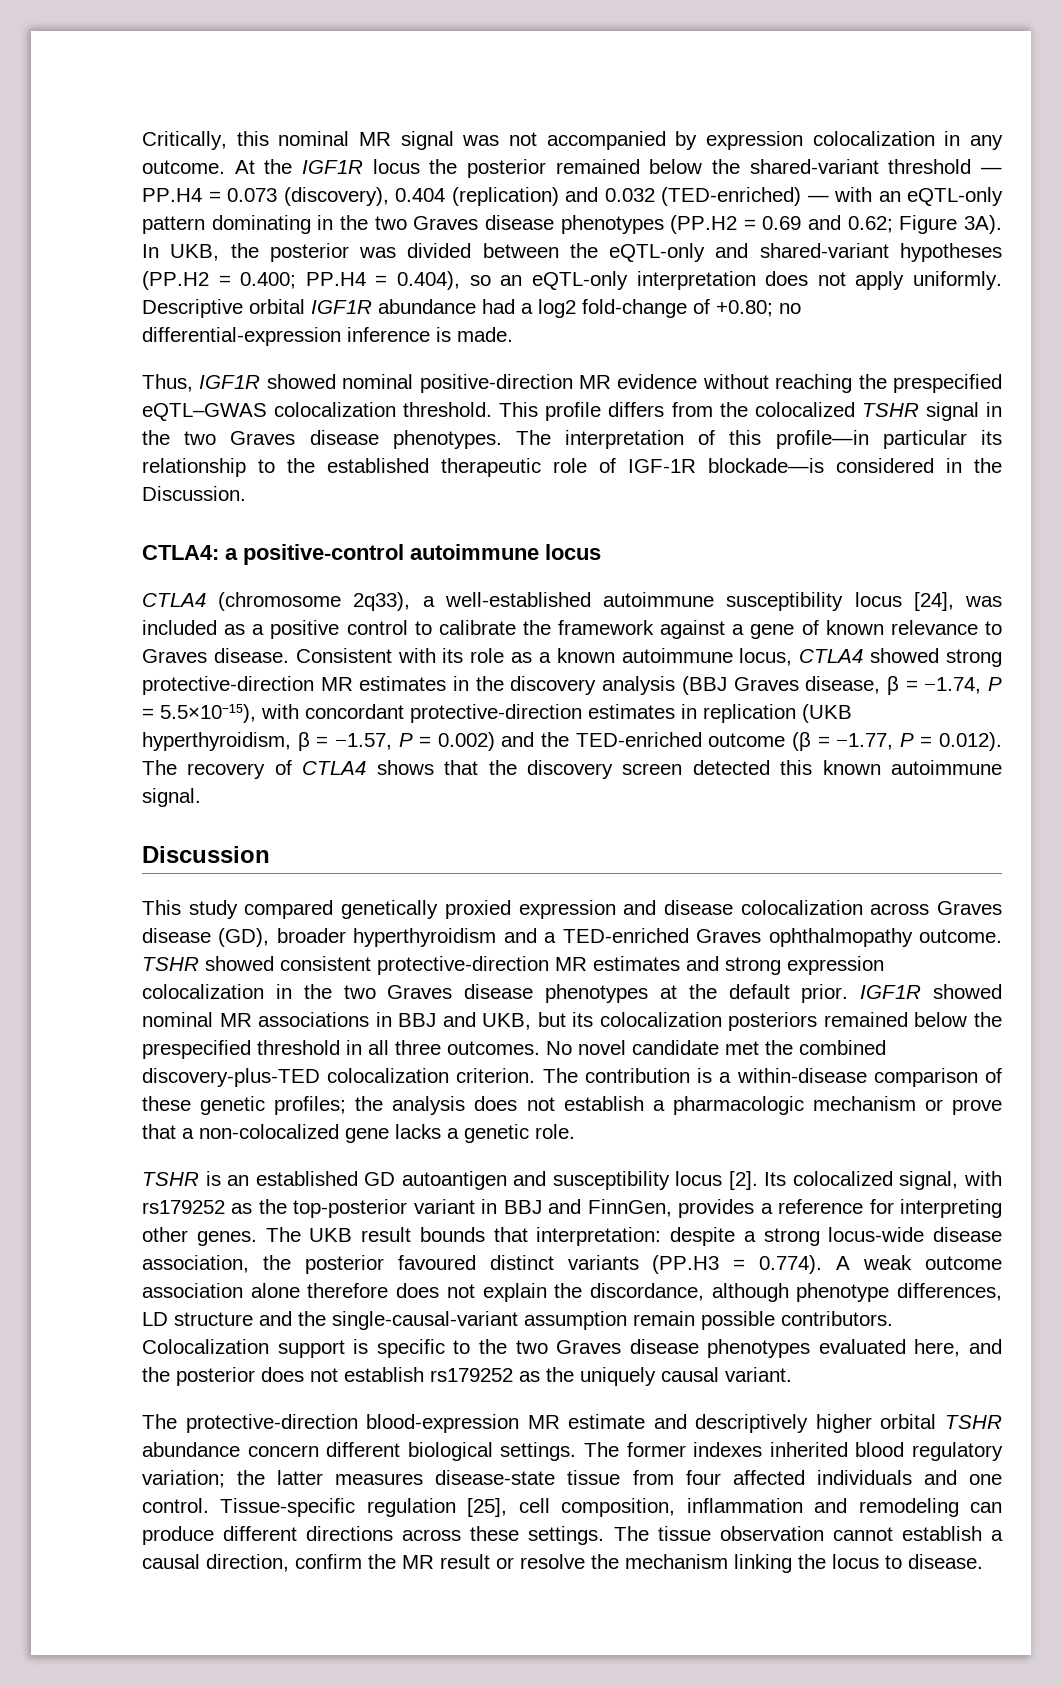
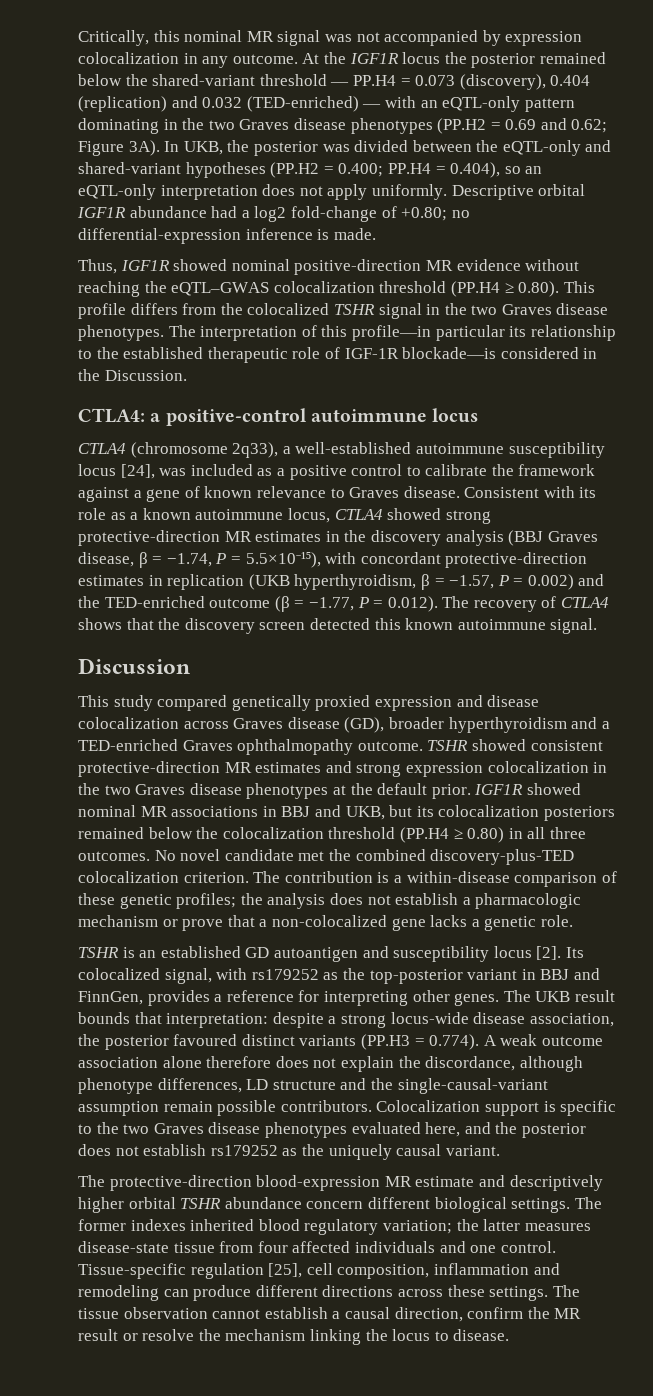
[892,374,1002,393] prespecified -> (167, 287) none
[403,402,493,417] threshold. -> [379,281,560,297] threshold (PP.H4 ≥ 0.80).
[142,1040,340,1059] prespecified threshold -> [222,827,505,843] colocalization threshold (PP.H4 ≥ 0.80)

